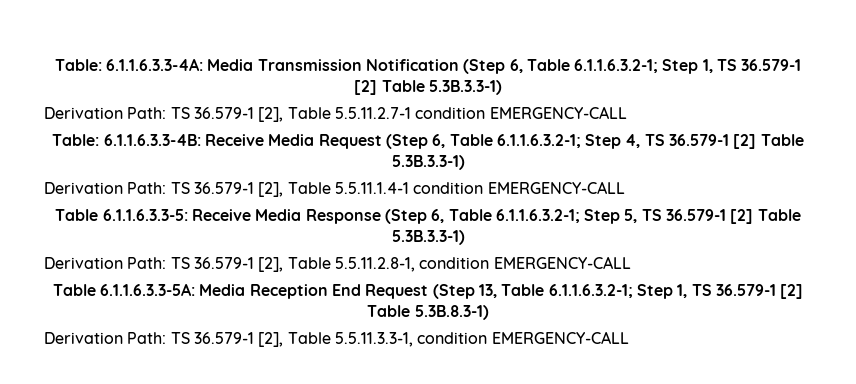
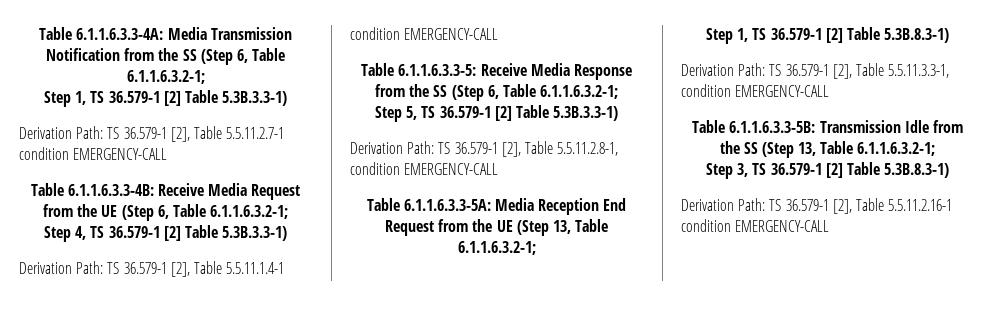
[54,59,102,71] Table: -> [39,27,73,40] Table
[463,59,659,74] (Step 6, Table 6.1.1.6.3.2-1; -> [124,48,286,65] [126,70,205,84] from the SS (Step 6, Table 6.1.1.6.3.2-1; //
[52,134,100,146] Table: -> [30,183,64,196] Table
[385,134,581,149] (Step 6, Table 6.1.1.6.3.2-1; -> [42,204,289,221] from the UE (Step 6, Table 6.1.1.6.3.2-1; //
[384,209,580,224] (Step 6, Table 6.1.1.6.3.2-1; -> [374,84,619,101] from the SS (Step 6, Table 6.1.1.6.3.2-1; //
[432,284,633,299] (Step 13, Table 6.1.1.6.3.2-1; -> [438,219,609,236] [457,241,536,255] from the UE (Step 13, Table 6.1.1.6.3.2-1; //
(629, 337) none -> [692,120,963,133] [719,141,936,158] [705,162,950,179] [681,198,953,214] [681,219,830,232] // Table 6.1.1.6.3.3-5B: Transmission Idle from the SS (Step 13, Table 6.1.1.6.3.2-1; // Step 3, TS 36.579-1 [2] Table 5.3B.8.3-1) // Derivation Path: TS 36.579-1 [2], Table 5.5.11.2.16-1 condition EMERGENCY-CALL

